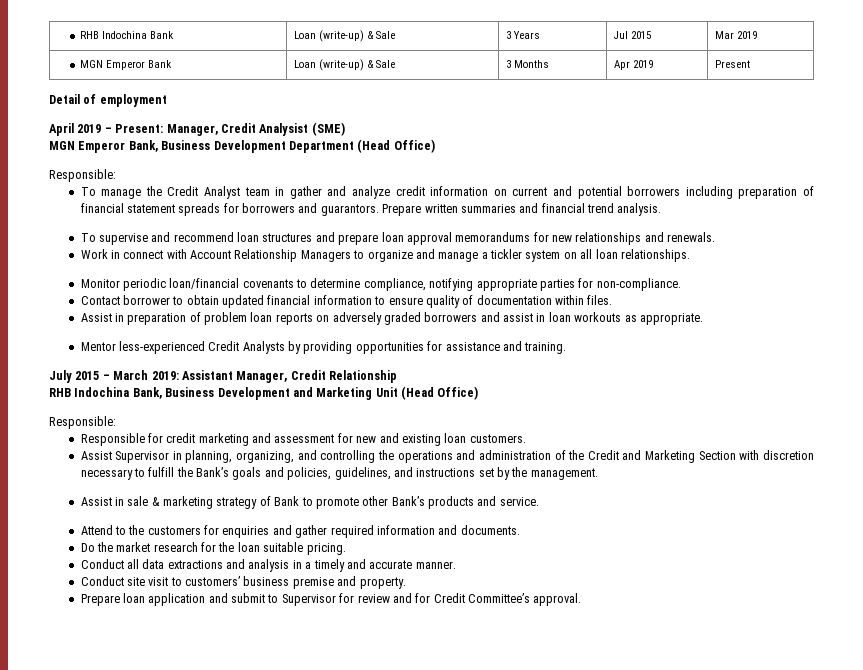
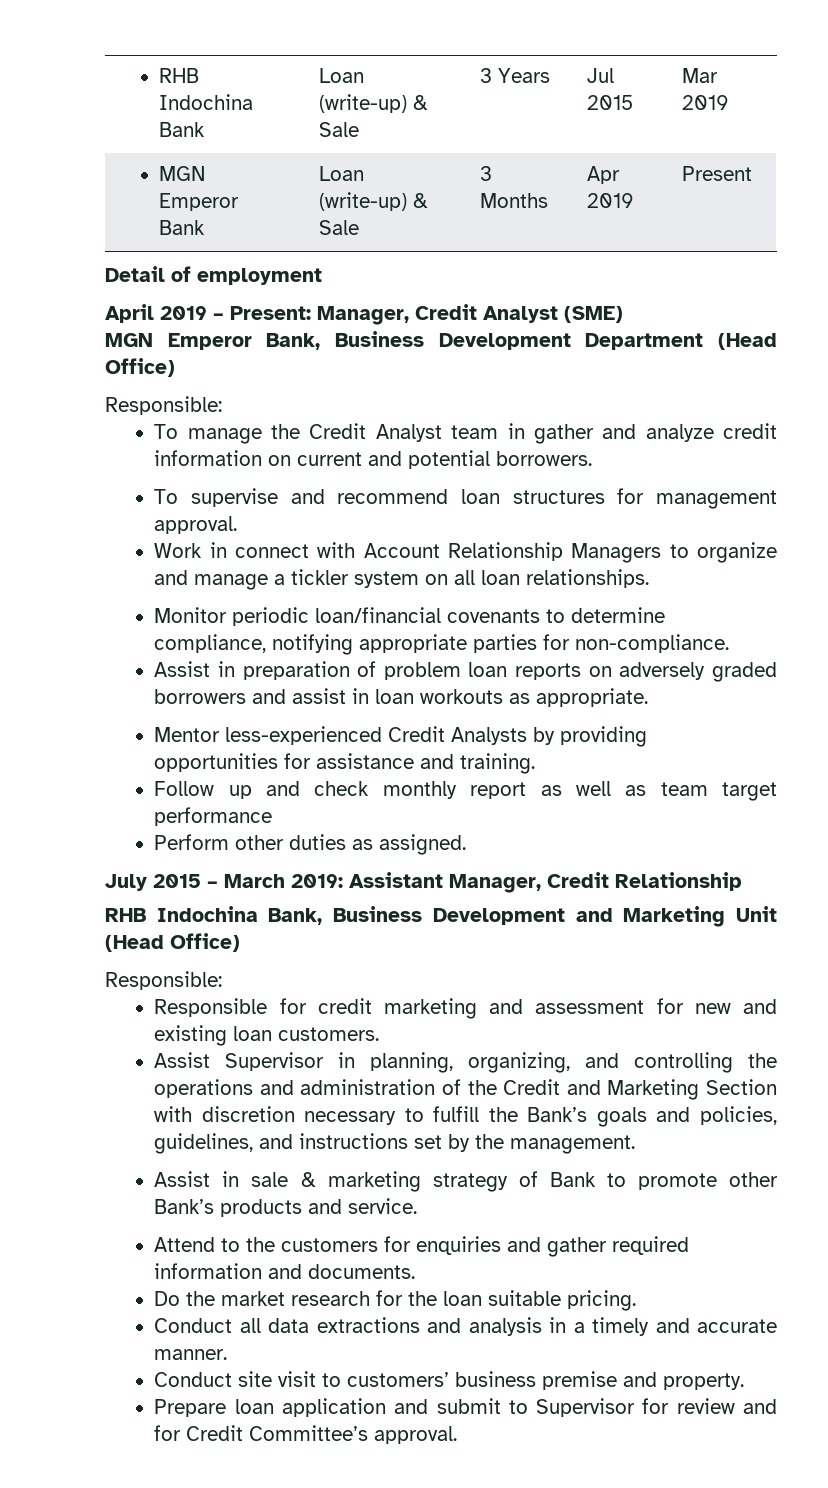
[259,123,309,136] Analysist -> [483,306,558,323] Analyst
[627,186,814,199] [80,203,662,216] borrowers including preparation of financial statement spreads for borrowers and guarantors. Prepare written summaries and financial trend analysis. -> [496,451,593,466] borrowers.
[315,232,716,245] and prepare loan approval memorandums for new relationships and renewals. -> [617,488,777,509] [154,516,238,534] for management approval.
[80,295,613,308] // Contact borrower to obtain updated financial information to ensure quality of documentation within files. -> (730, 643) none
(567, 348) none -> [154,781,777,801] [154,807,273,826] [154,834,467,855] // Follow up and check monthly report as well as team target performance // Perform other duties as assigned.

